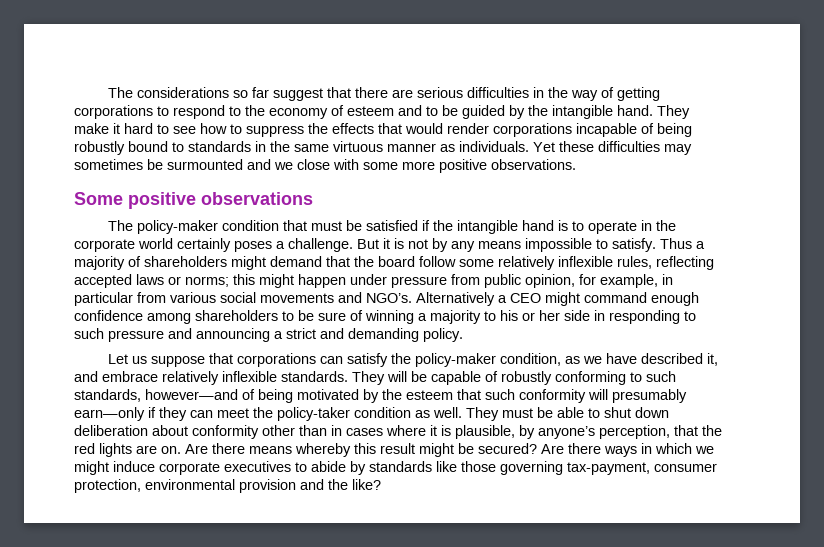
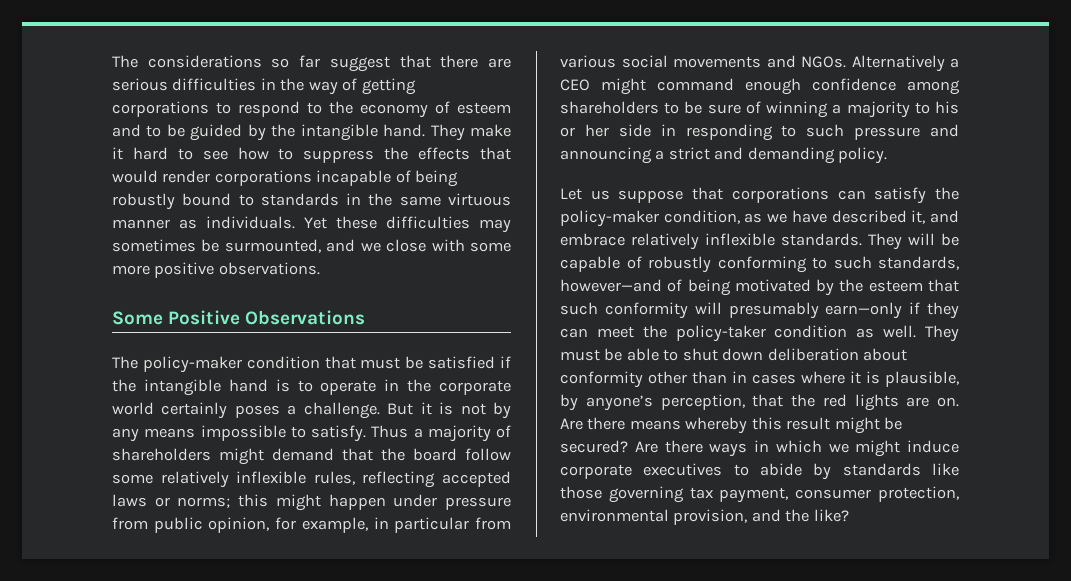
[167,159,243,170] surmounted -> [224,239,321,253] surmounted,
[128,192,313,209] positive observations -> [168,310,366,325] Positive Observations
[366,293,412,303] NGO’s. -> [801,56,846,68] NGOs.
[567,462,650,475] tax-payment, -> [689,487,789,503] tax payment,
[239,479,296,493] provision -> [673,509,748,525] provision,

